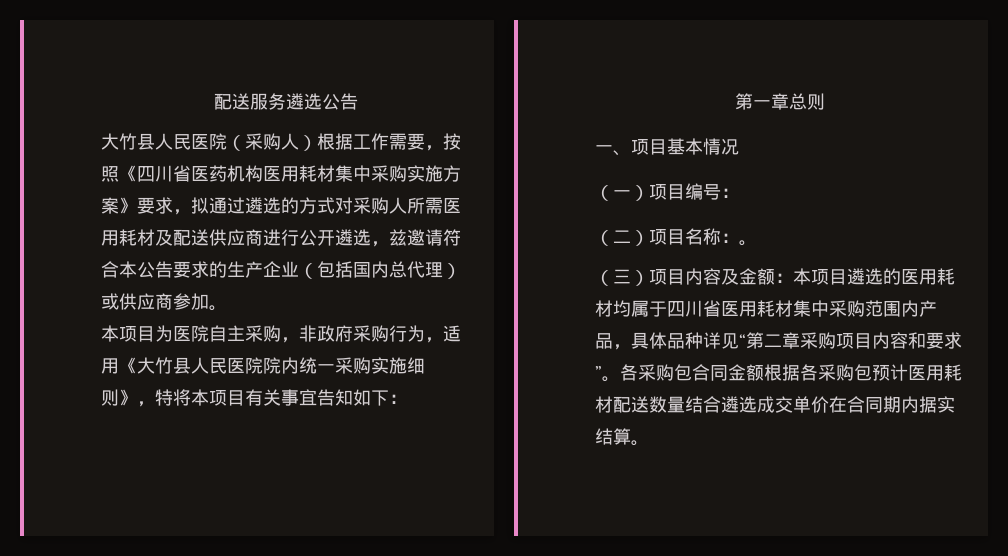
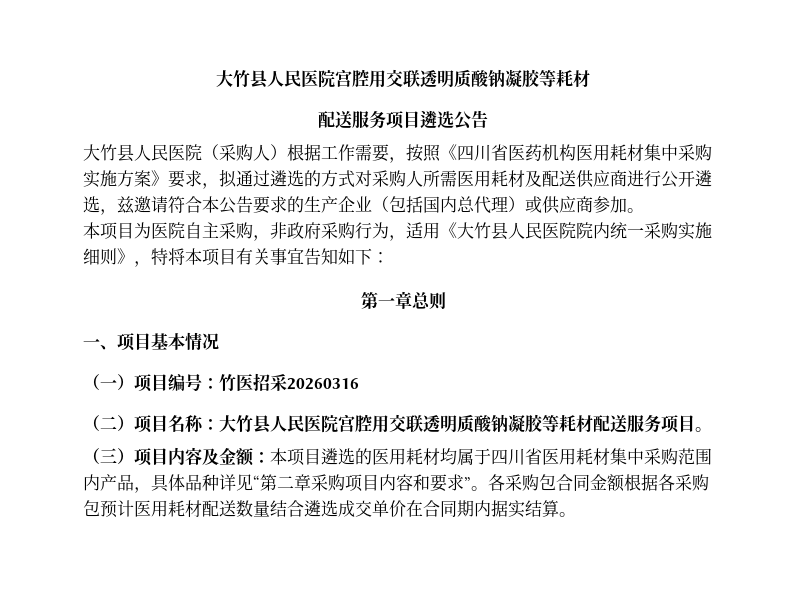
[213,93,286,110] 配送服务 -> [216,69,590,88] [318,110,420,129] 大竹县人民医院宫腔用交联透明质酸钠凝胶等耗材 // 配送服务项目
(739, 193) none -> [219,373,359,391] 竹医招采20260316
(739, 238) none -> [219,414,695,433] 大竹县人民医院宫腔用交联透明质酸钠凝胶等耗材配送服务项目

